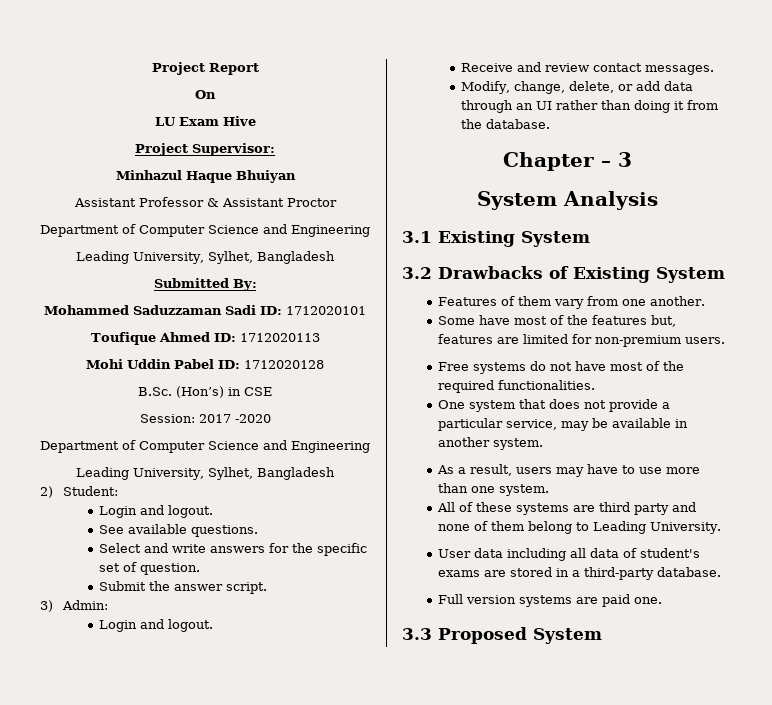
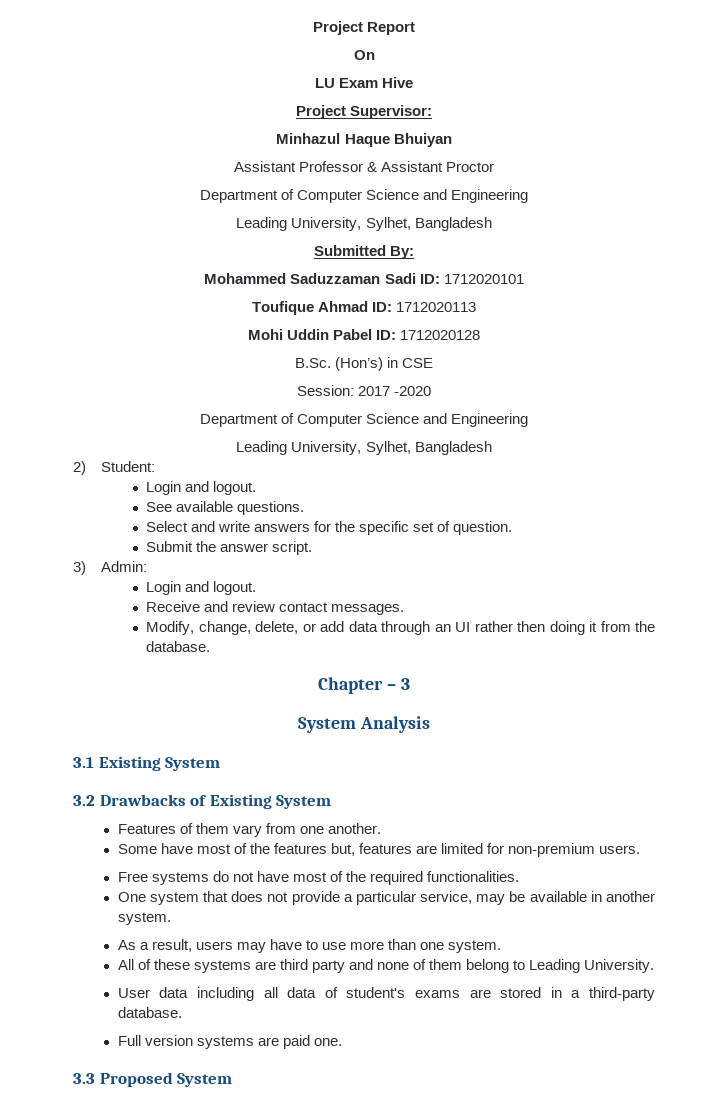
[158,332,210,342] Ahmed -> [317,301,368,312] Ahmad
[601,100,632,110] than -> [517,621,546,632] then

